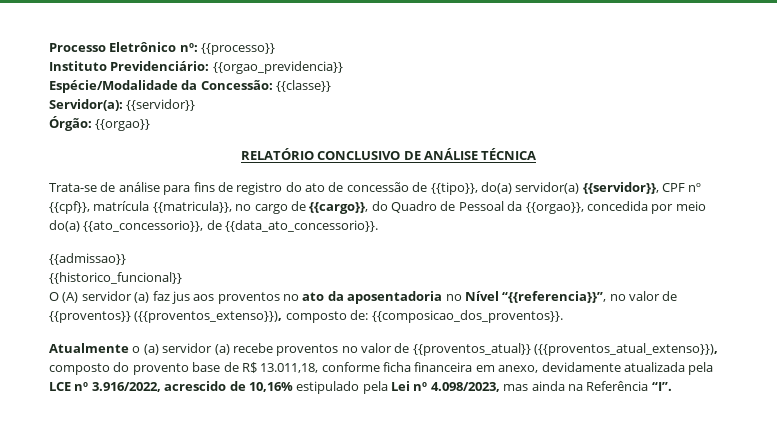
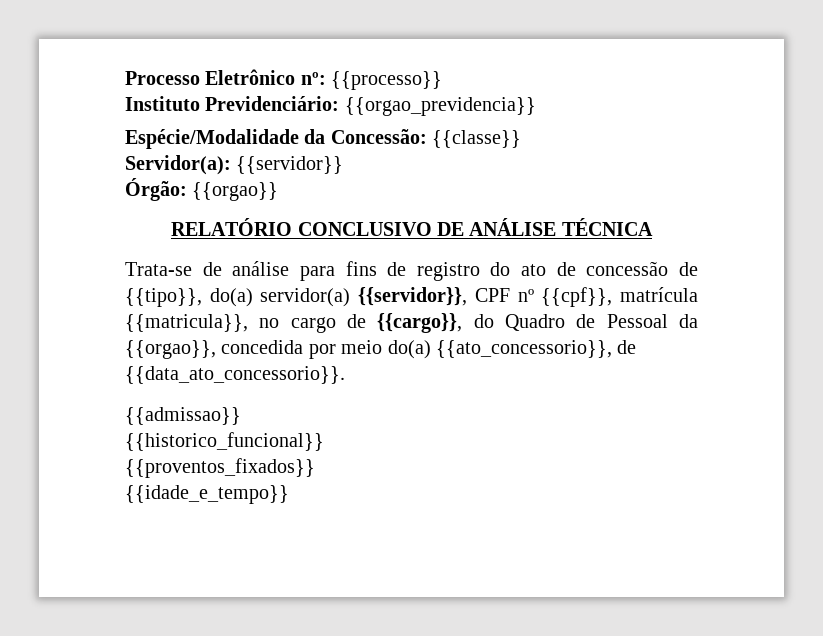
[49,291,678,304] [49,310,563,323] [49,343,719,356] [49,362,714,375] [49,381,672,394] O (A) servidor (a) faz jus aos proventos no ato da aposentadoria no Nível “{{referencia}}”, no valor de {{proventos}} ({{proventos_extenso}}), composto de: {{composicao_dos_proventos}}. // Atualmente o (a) servidor (a) recebe proventos no valor de {{proventos_atual}} ({{proventos_atual_extenso}}), composto do provento base de R$ 13.011,18, conforme ficha financeira em anexo, devidamente atualizada pela LCE nº 3.916/2022, acrescido de 10,16% estipulado pela Lei nº 4.098/2023, mas ainda na Referência “I”. -> [125,458,315,478] [125,485,289,504] {{proventos_fixados}} // {{idade_e_tempo}}

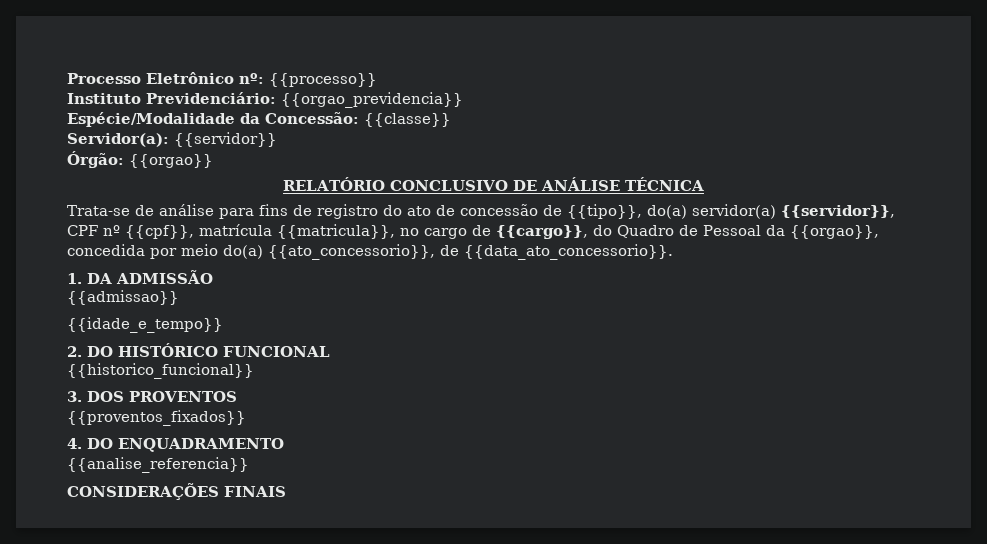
[125,407,241,425] [125,432,324,451] [125,458,315,478] [125,485,289,504] {{admissao}} // {{historico_funcional}} // {{proventos_fixados}} // {{idade_e_tempo}} -> [67,270,213,284] [67,290,179,305] [67,317,223,333] [67,343,330,357] [67,363,254,379] [67,391,237,402] [67,410,246,426] [67,438,284,452] [67,457,249,473] [67,483,286,500] 1. DA ADMISSÃO // {{admissao}} // {{idade_e_tempo}} // 2. DO HISTÓRICO FUNCIONAL // {{historico_funcional}} // 3. DOS PROVENTOS // {{proventos_fixados}} // 4. DO ENQUADRAMENTO // {{analise_referencia}} // CONSIDERAÇÕES FINAIS

